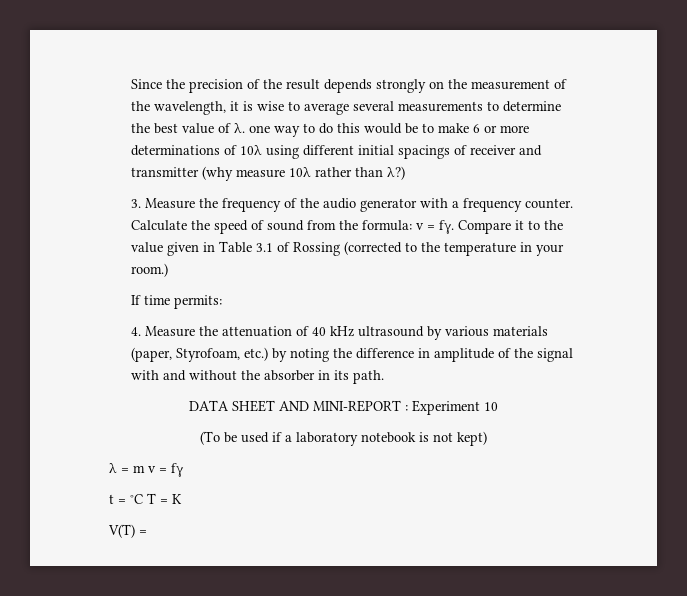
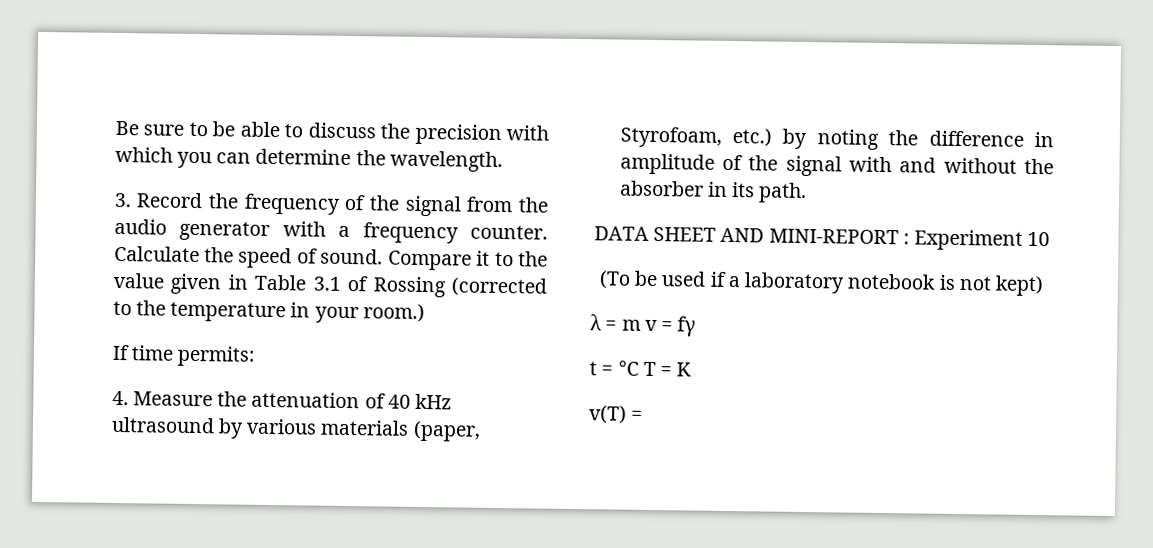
[131,79,568,93] [131,101,562,115] [131,123,530,137] [131,145,543,159] [131,166,406,181] Since the precision of the result depends strongly on the measurement of the wavelength, it is wise to average several measurements to determine the best value of λ. one way to do this would be to make 6 or more determinations of 10λ using different initial spacings of receiver and transmitter (why measure 10λ rather than λ?) -> [114,120,549,146] [114,146,503,173] Be sure to be able to discuss the precision with which you can determine the wavelength.
[145,198,196,209] Measure -> [136,192,204,209] Record
(320, 203) none -> [404,195,548,217] signal from the
[267,220,455,234] sound from the formula: v = fγ. -> [320,248,384,265] sound.
[108,524,135,538] V(T) -> [589,405,627,424] v(T)

